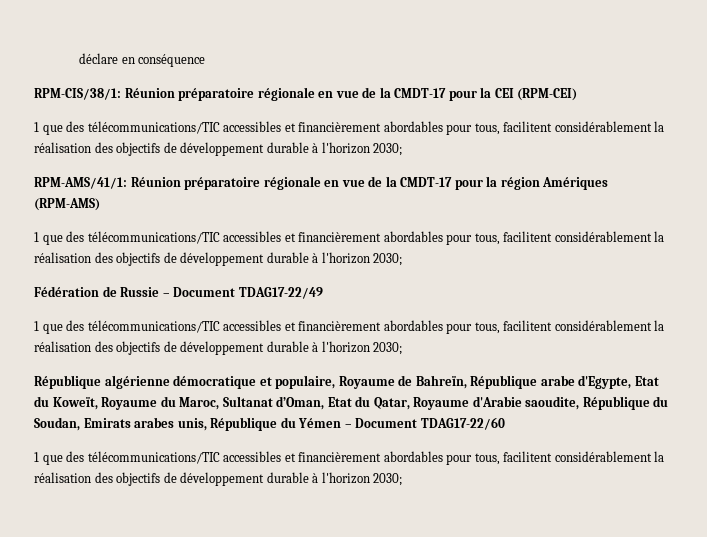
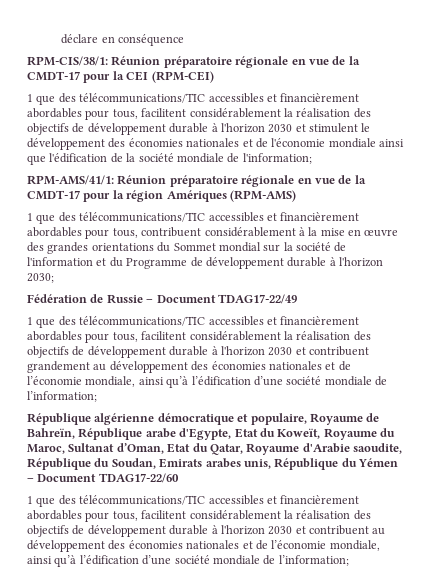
[373,143,403,156] 2030; -> [268,123,371,133] [27,138,404,150] [27,153,312,165] 2030 et stimulent le développement des économies nationales et de l'économie mondiale ainsi que l'édification de la société mondiale de l'information;
[503,231,665,242] [34,252,161,266] facilitent considérablement la réalisation des objectifs -> [141,227,399,237] [27,242,347,254] [27,257,188,269] contribuent considérablement à la mise en œuvre des grandes orientations du Sommet mondial sur la société de l'information et du Programme
[373,342,403,355] 2030; -> [268,346,369,356] [27,361,351,373] [27,376,387,388] [27,391,97,402] 2030 et contribuent grandement au développement des économies nationales et de l’économie mondiale, ainsi qu’à l’édification d’une société mondiale de l’information;
[373,473,403,486] 2030; -> [268,525,386,535] [27,540,380,552] [27,555,349,567] 2030 et contribuent au développement des économies nationales et de l’économie mondiale, ainsi qu’à l’édification d’une société mondiale de l’information;

